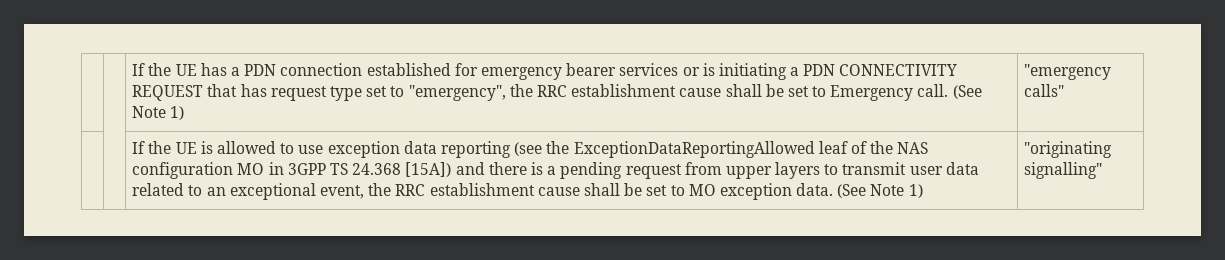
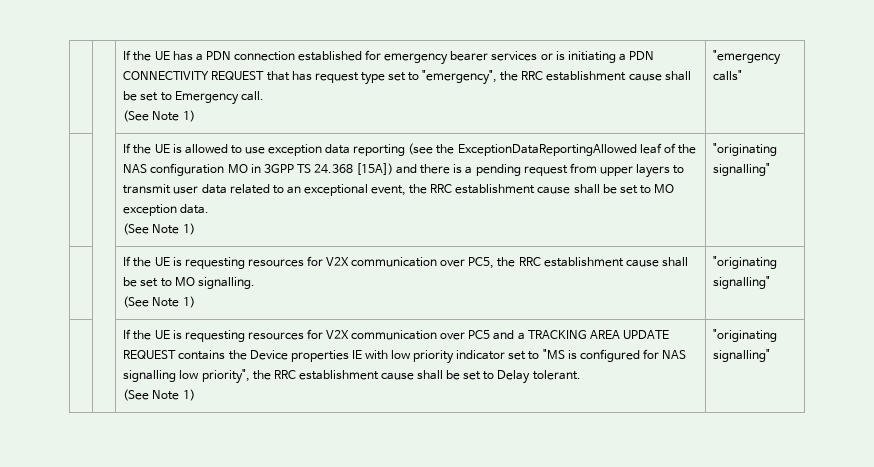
(949, 90) none -> (264, 96) //
[837,184,923,198] [1024,141,1113,158] [1024,162,1103,179] (See Note 1) | "originating signalling" -> [123,223,195,235] [713,143,778,156] [713,163,771,176] [123,256,688,269] [123,277,255,289] [123,296,195,308] [713,256,778,269] [713,276,771,289] [123,329,669,342] [123,349,687,364] [123,369,581,384] [123,389,195,401] [713,329,778,342] [713,349,771,362] // (See Note 1) | "originating signalling" // | | If the UE is requesting resources for V2X communication over PC5, the RRC establishment cause shall be set to MO signalling. // (See Note 1) | "originating signalling" // | | If the UE is requesting resources for V2X communication over PC5 and a TRACKING AREA UPDATE REQUEST contains the Device properties IE with low priority indicator set to "MS is configured for NAS signalling low priority", the RRC establishment cause shall be set to Delay tolerant. // (See Note 1) | "originating signalling"

